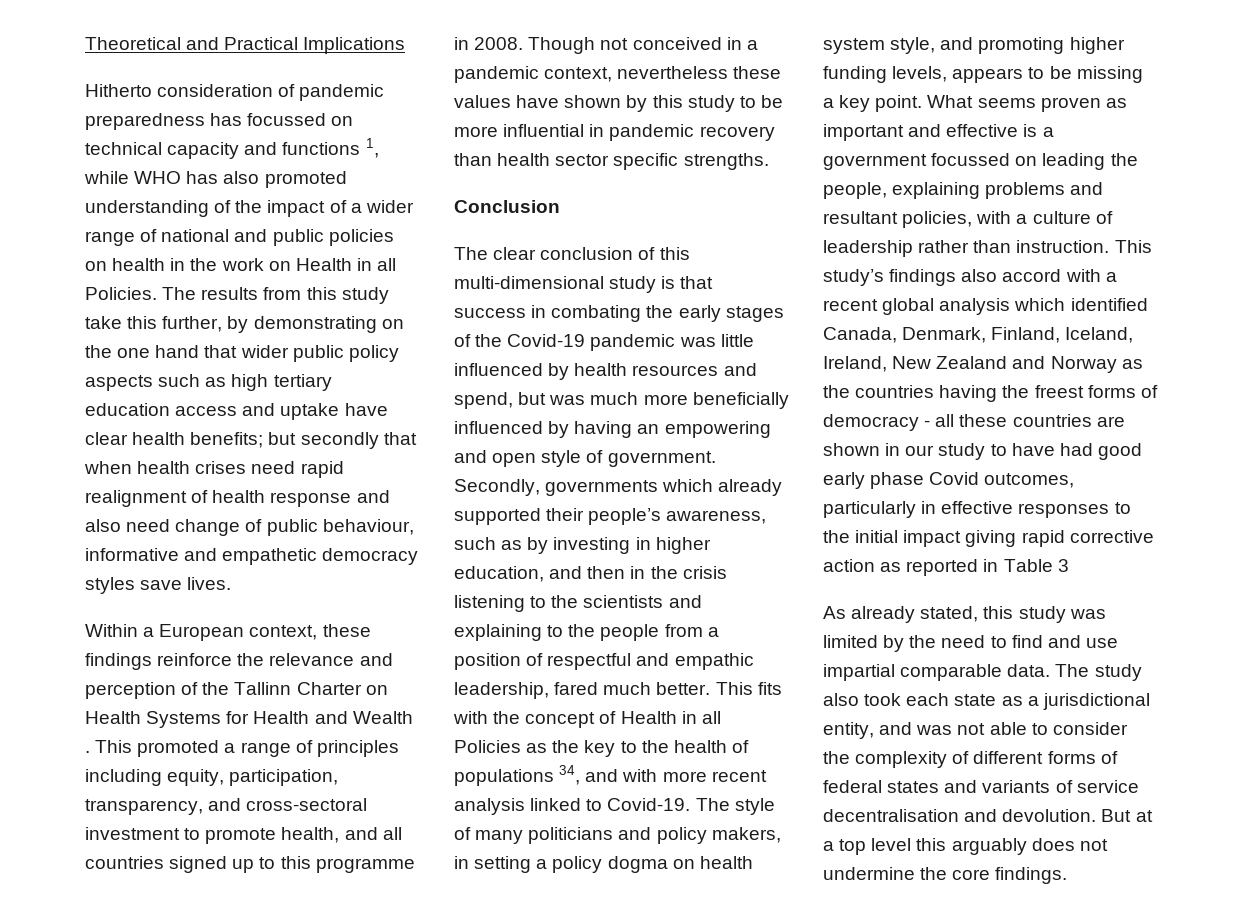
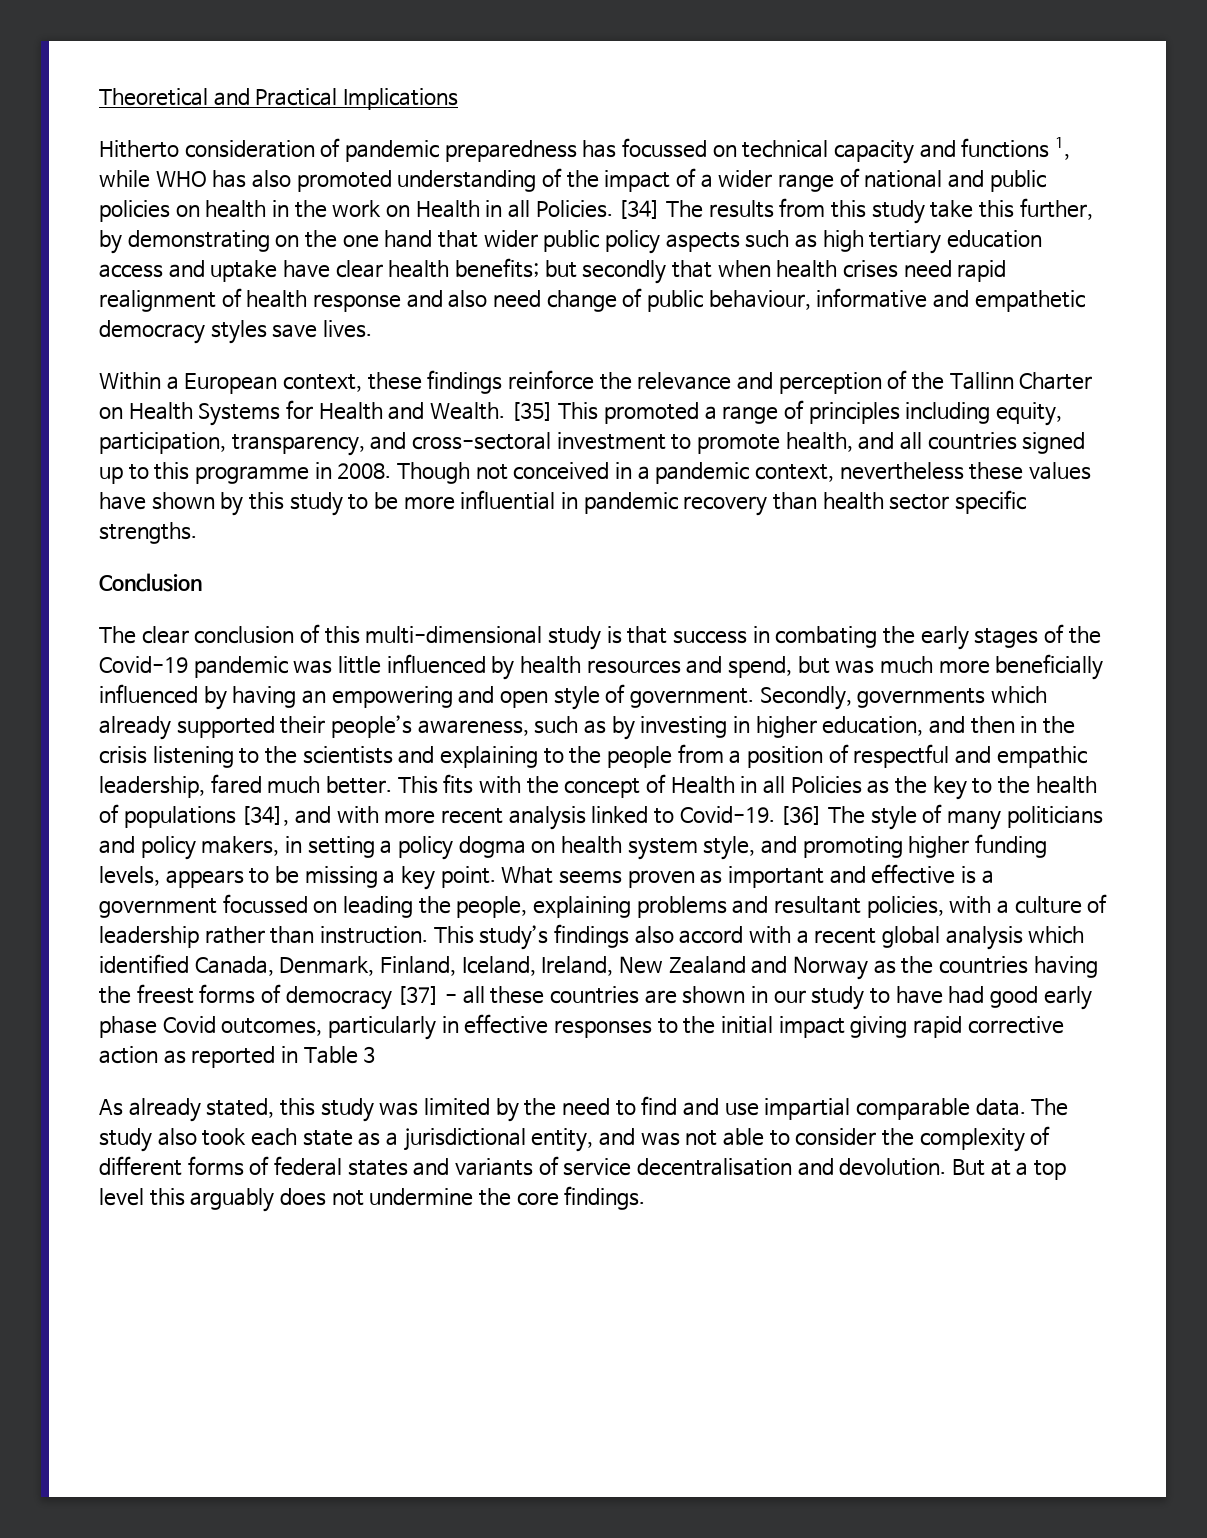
(157, 293) none -> [618,200,661,219] [34]
[352,711,413,724] [85,751,90,753] Wealth . -> [430,402,553,421] Wealth. [35]
[559,765,581,785] 34, -> [241,806,290,826] [34],
(691, 804) none -> [780,806,823,825] [36]
(919, 422) none -> [397,986,440,1005] [37]

